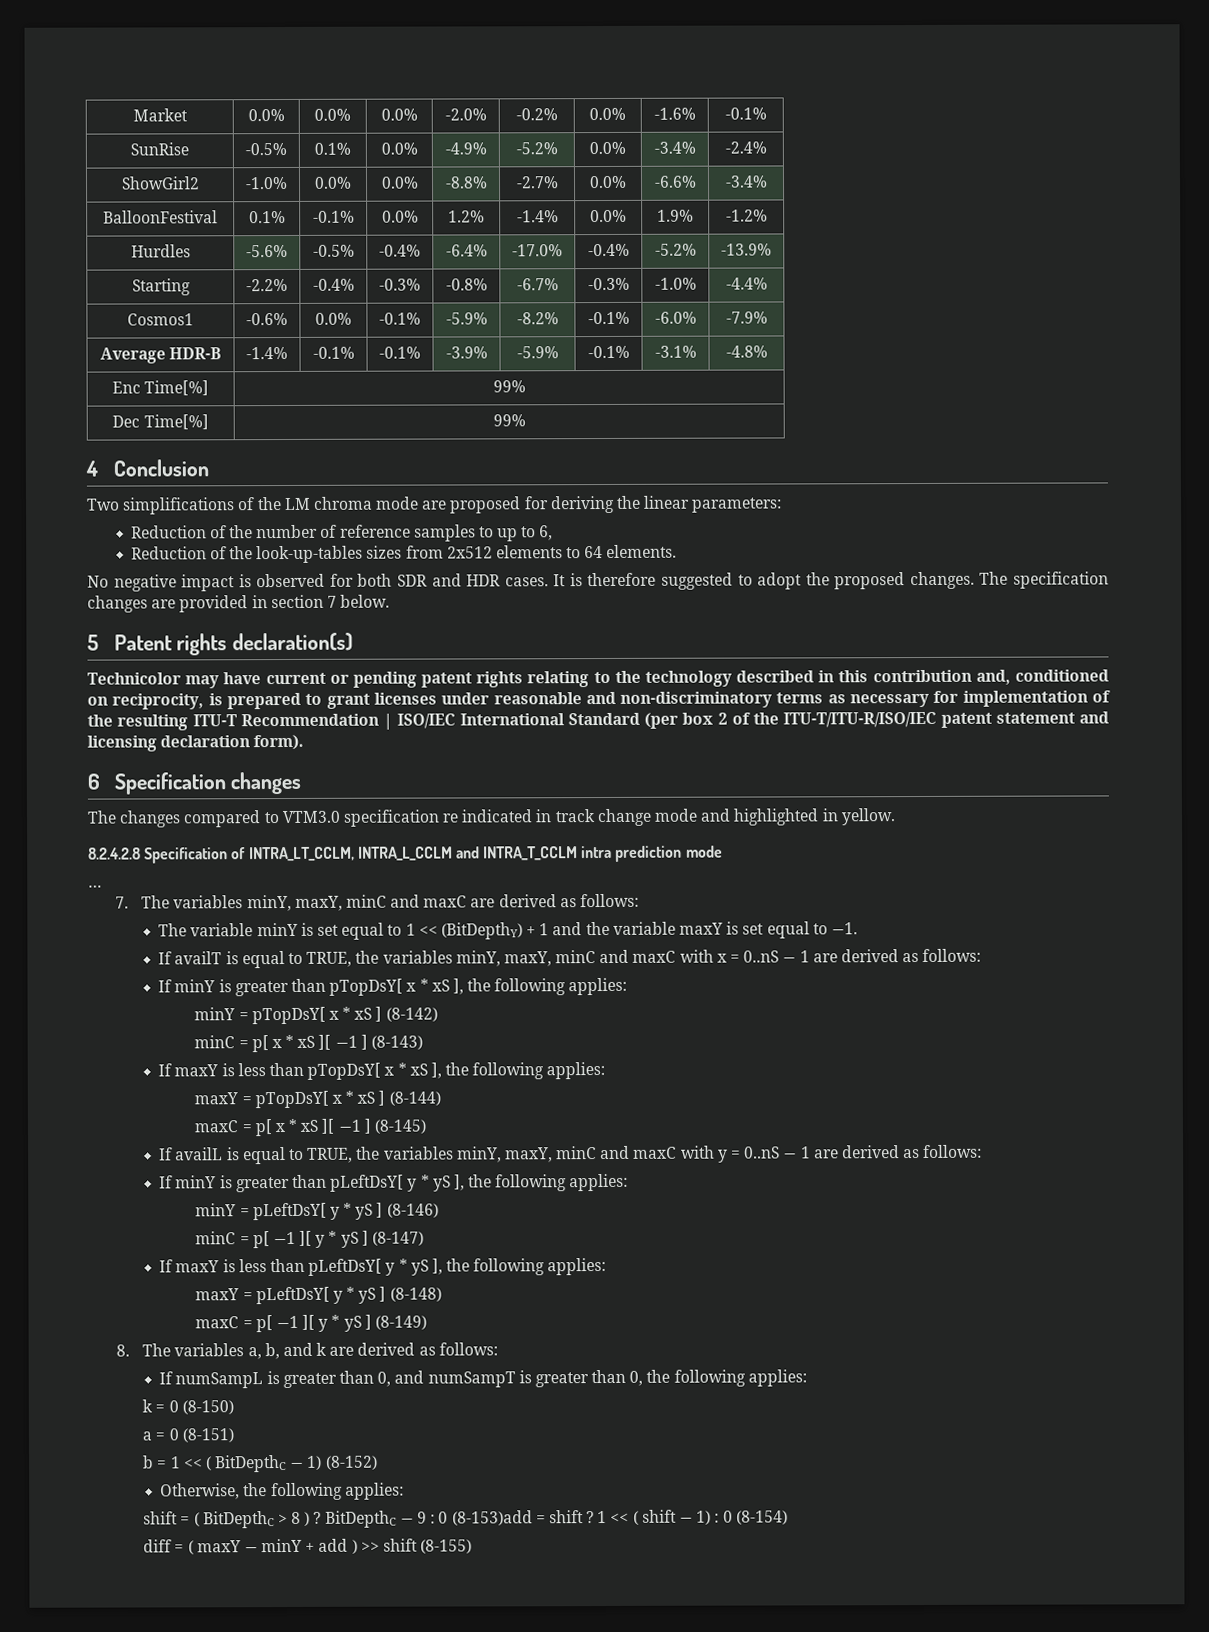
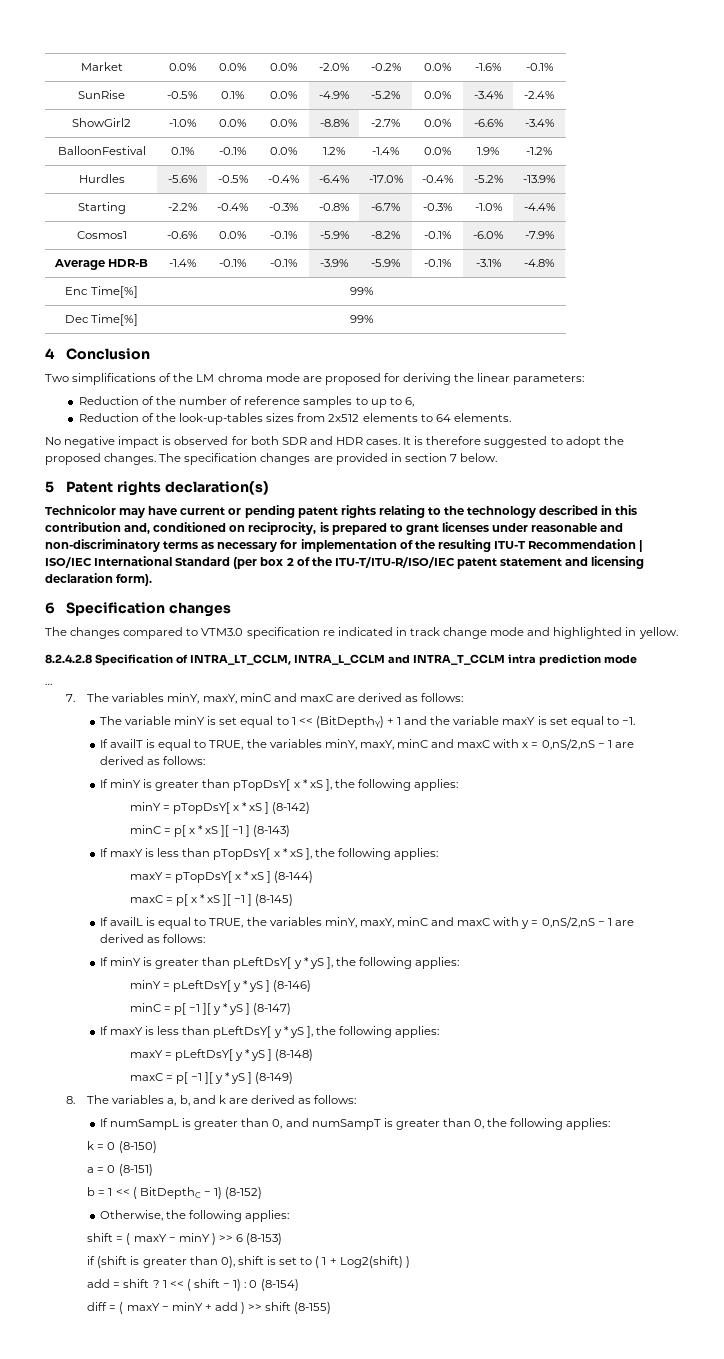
[743,950,780,963] 0..nS -> [541,739,595,750] 0,nS/2,nS
[744,1146,781,1159] 0..nS -> [541,917,595,928] 0,nS/2,nS
[202,1510,533,1529] BitDepthC > 8 ) ? BitDepthC − 9 : 0 (8-153)add -> [133,1233,283,1245] [87,1256,410,1268] [87,1279,111,1288] maxY − minY ) >> 6 (8-153) // if (shift is greater than 0), shift is set to ( 1 + Log2(shift) ) // add

